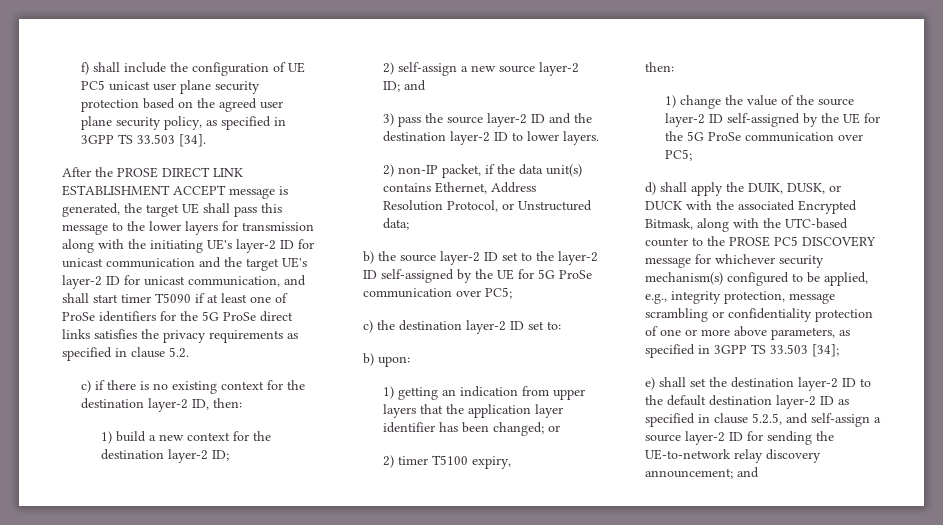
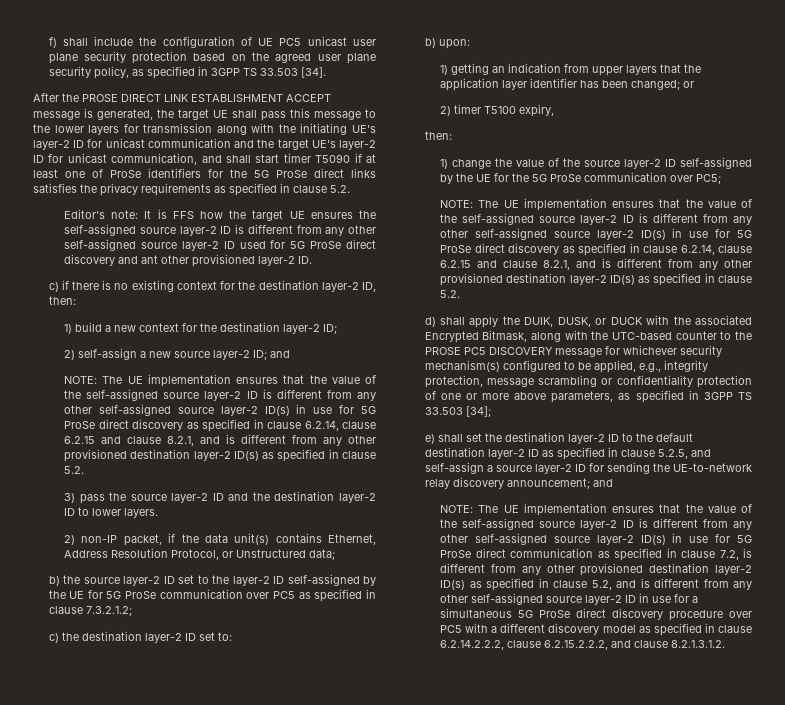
(189, 352) none -> [64,209,376,221] [64,224,376,236] [64,239,376,251] [64,254,313,267] // Editor's note: It is FFS how the target UE ensures the self-assigned source layer-2 ID is different from any other self-assigned source layer-2 ID used for 5G ProSe direct discovery and ant other provisioned layer-2 ID.
(426, 85) none -> [64,374,376,387] [64,389,376,401] [64,404,376,416] [64,419,376,432] [64,434,377,446] [64,449,376,462] [64,466,85,474] // NOTE: The UE implementation ensures that the value of the self-assigned source layer-2 ID is different from any other self-assigned source layer-2 ID(s) in use for 5G ProSe direct discovery as specified in clause 6.2.14, clause 6.2.15 and clause 8.2.1, and is different from any other provisioned destination layer-2 ID(s) as specified in clause 5.2.
[485,287,513,299] PC5; -> [273,589,376,602] [48,606,132,616] PC5 as specified in clause 7.3.2.1.2;
(692, 155) none -> [440,198,752,211] [440,213,752,225] [440,228,752,240] [440,243,752,256] [440,258,752,270] [440,273,752,286] [440,290,461,298] // NOTE: The UE implementation ensures that the value of the self-assigned source layer-2 ID is different from any other self-assigned source layer-2 ID(s) in use for 5G ProSe direct discovery as specified in clause 6.2.14, clause 6.2.15 and clause 8.2.1, and is different from any other provisioned destination layer-2 ID(s) as specified in clause 5.2.
(760, 472) none -> [440,503,752,516] [440,518,752,530] [440,533,752,545] [440,548,752,561] [440,563,752,576] [440,578,752,591] [440,593,699,605] [440,608,752,621] [440,623,752,636] [440,640,726,650] // NOTE: The UE implementation ensures that the value of the self-assigned source layer-2 ID is different from any other self-assigned source layer-2 ID(s) in use for 5G ProSe direct communication as specified in clause 7.2, is different from any other provisioned destination layer-2 ID(s) as specified in clause 5.2, and is different from any other self-assigned source layer-2 ID in use for a simultaneous 5G ProSe direct discovery procedure over PC5 with a different discovery model as specified in clause 6.2.14.2.2.2, clause 6.2.15.2.2.2, and clause 8.2.1.3.1.2.

